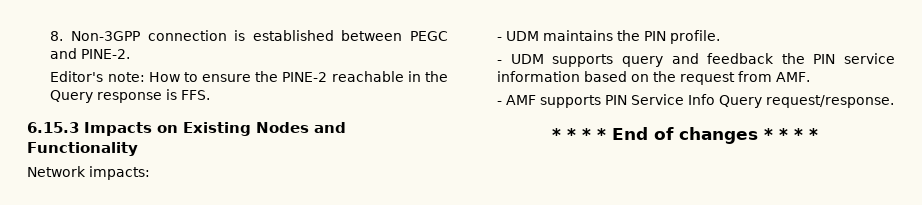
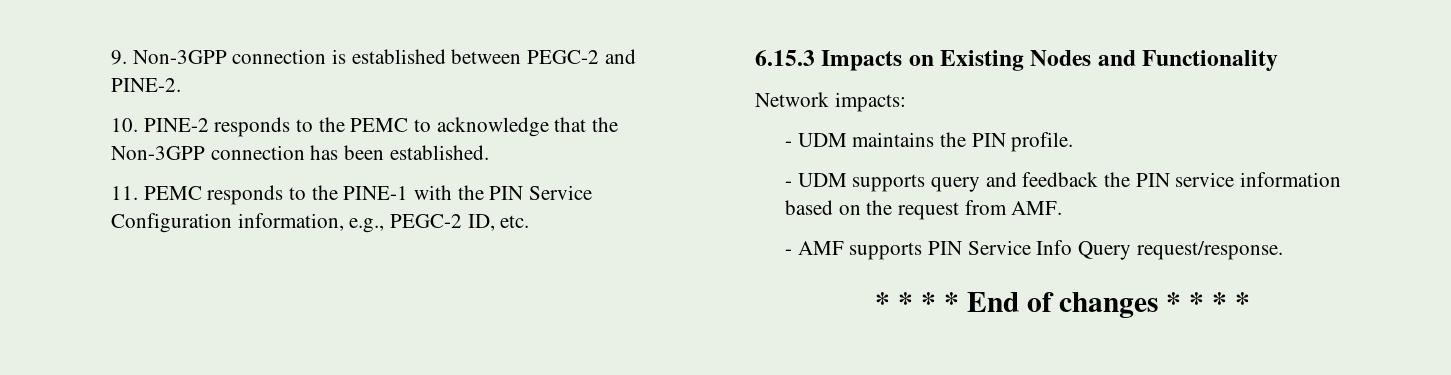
[50,31,64,41] 8. -> [111,50,128,65] 9.
[410,31,449,41] PEGC -> [527,50,600,64] PEGC-2
[50,71,448,82] [50,89,211,103] Editor's note: How to ensure the PINE-2 reachable in the Query response is FFS. -> [111,117,619,137] [111,145,489,160] [111,185,593,205] [111,213,530,233] 10. PINE-2 responds to the PEMC to acknowledge that the Non-3GPP connection has been established. // 11. PEMC responds to the PINE-1 with the PIN Service Configuration information, e.g., PEGC-2 ID, etc.

